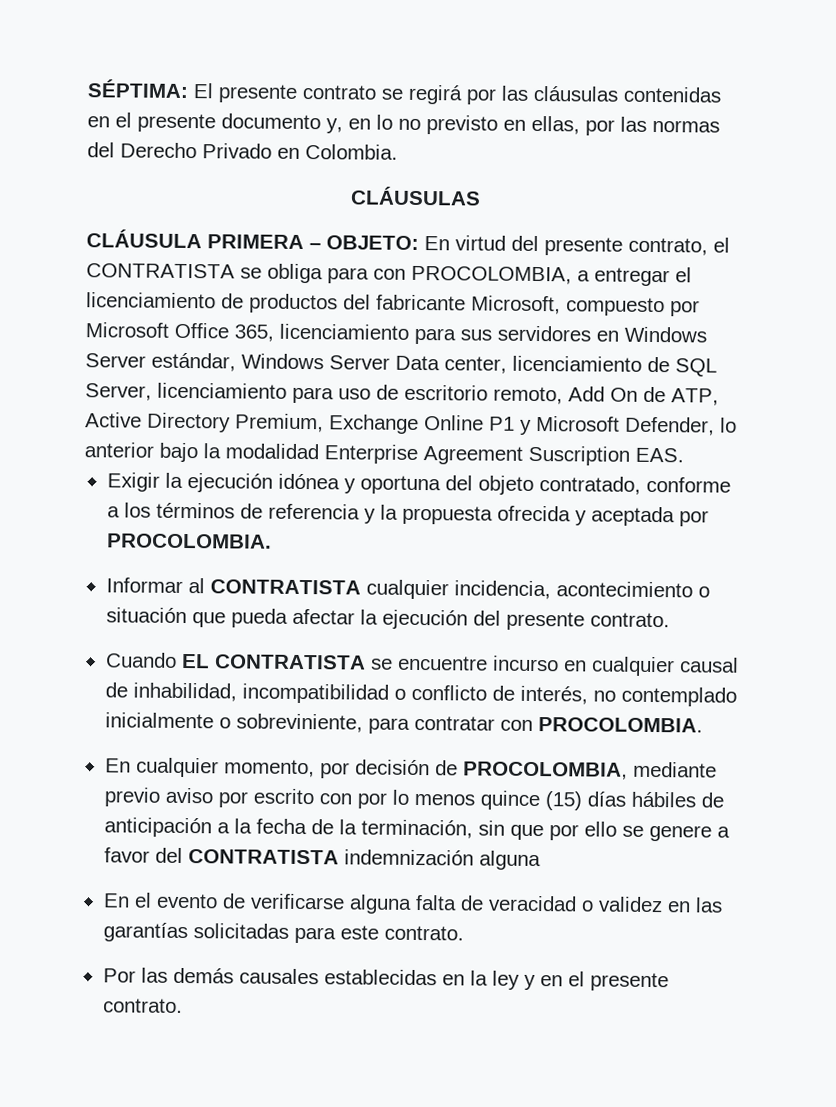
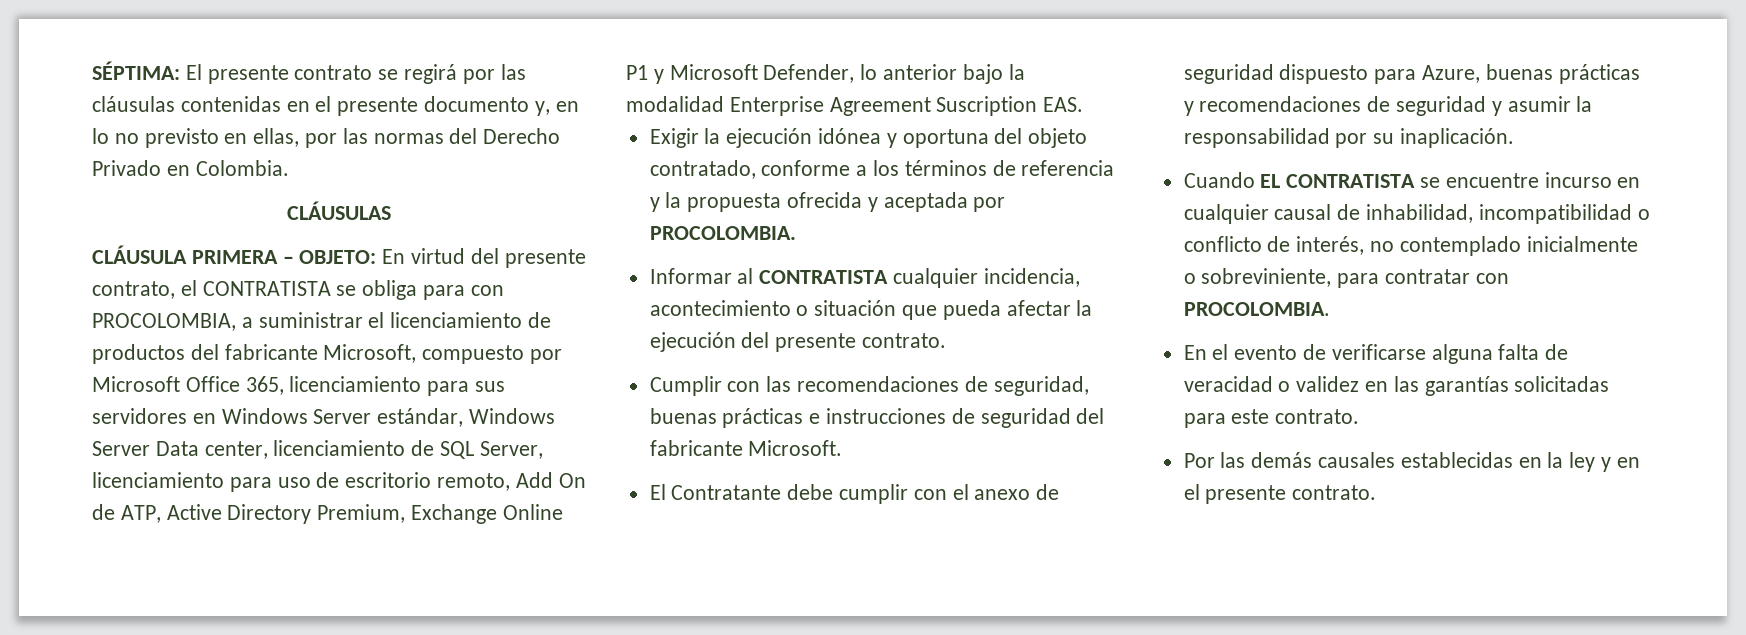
[594,267,670,287] entregar -> [258,312,363,328] suministrar
(670, 620) none -> [649,376,1089,396] [649,408,1105,428] [649,440,843,456] [649,484,1060,504] [1183,64,1640,84] [1183,96,1593,116] [1183,128,1515,148] // Cumplir con las recomendaciones de seguridad, buenas prácticas e instrucciones de seguridad del fabricante Microsoft. // El Contratante debe cumplir con el anexo de seguridad dispuesto para Azure, buenas prácticas y recomendaciones de seguridad y asumir la responsabilidad por su inaplicación.
[104,757,717,780] [103,787,724,811] [103,817,730,842] [103,847,541,871] // En cualquier momento, por decisión de PROCOLOMBIA, mediante previo aviso por escrito con por lo menos quince (15) días hábiles de anticipación a la fecha de la terminación, sin que por ello se genere a favor del CONTRATISTA indemnización alguna -> (1330, 309) none

